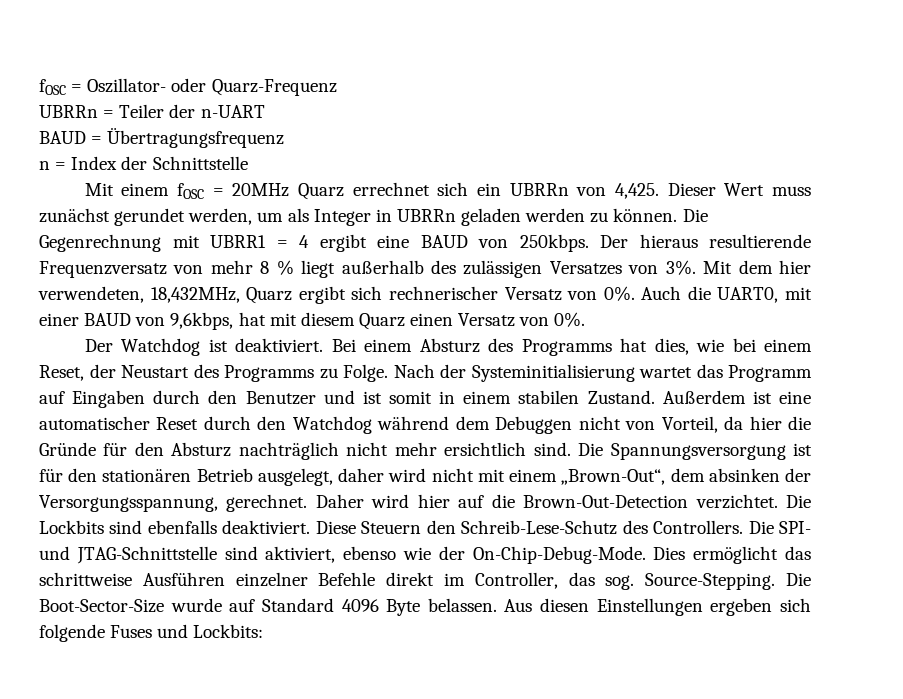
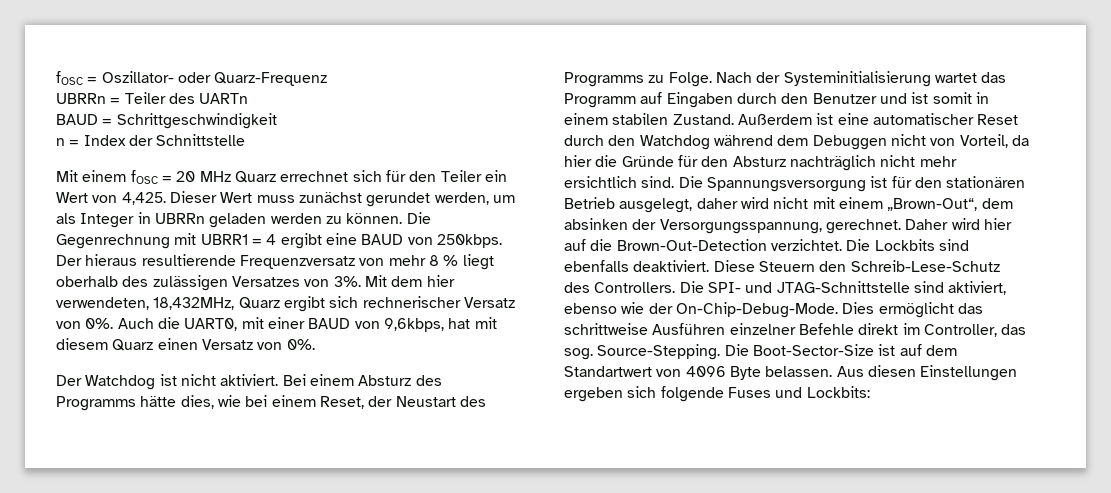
[169,104,265,118] der n-UART -> [168,93,249,104] des UARTn
[107,128,285,148] Übertragungsfrequenz -> [116,113,277,129] Schrittgeschwindigkeit
[232,183,290,197] 20MHz -> [176,171,231,182] 20 MHz
[476,183,569,196] ein UBRRn -> [385,170,507,182] [56,192,88,203] für den Teiler ein Wert
[341,260,424,274] außerhalb -> [56,276,118,287] oberhalb
[235,338,324,352] deaktiviert. -> [180,374,279,386] nicht aktiviert.
[620,338,648,352] hat -> [140,396,177,407] hätte
[170,598,334,612] wurde auf Standard -> [878,344,957,356] [564,366,682,377] ist auf dem Standartwert von

